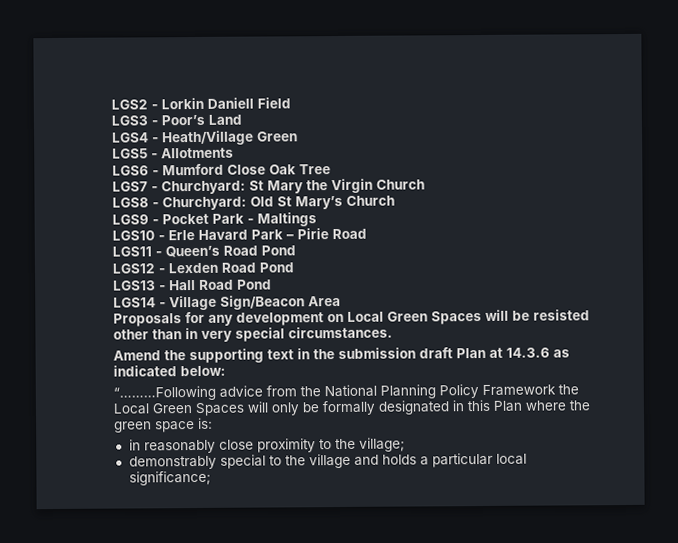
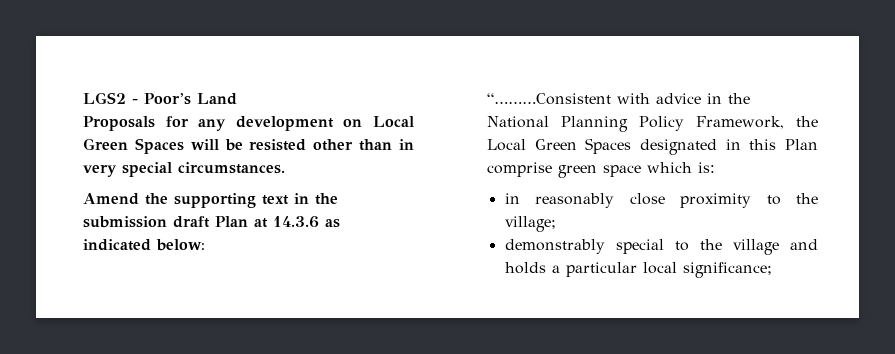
[160,97,291,110] [110,114,242,126] [111,130,298,146] [111,147,234,159] [111,163,331,176] [111,178,425,195] [111,195,395,211] [111,212,317,227] [111,228,367,241] [111,245,296,258] [111,262,295,274] [112,279,272,291] [112,295,341,311] Lorkin Daniell Field // LGS3 - Poor’s Land // LGS4 - Heath/Village Green // LGS5 - Allotments // LGS6 - Mumford Close Oak Tree // LGS7 - Churchyard: St Mary the Virgin Church // LGS8 - Churchyard: Old St Mary’s Church // LGS9 - Pocket Park - Maltings // LGS10 - Erle Havard Park – Pirie Road // LGS11 - Queen’s Road Pond // LGS12 - Lexden Road Pond // LGS13 - Hall Road Pond // LGS14 - Village Sign/Beacon Area -> [144,93,238,105] Poor’s Land
[112,385,297,401] “………Following advice from -> [487,93,723,105] “………Consistent with advice in
[481,384,556,397] Framework -> [696,116,785,129] Framework,
[246,400,376,416] will only be formally -> (632, 146) none
[524,400,590,411] where the -> [487,162,553,177] comprise
(195, 427) none -> [647,162,693,173] which

